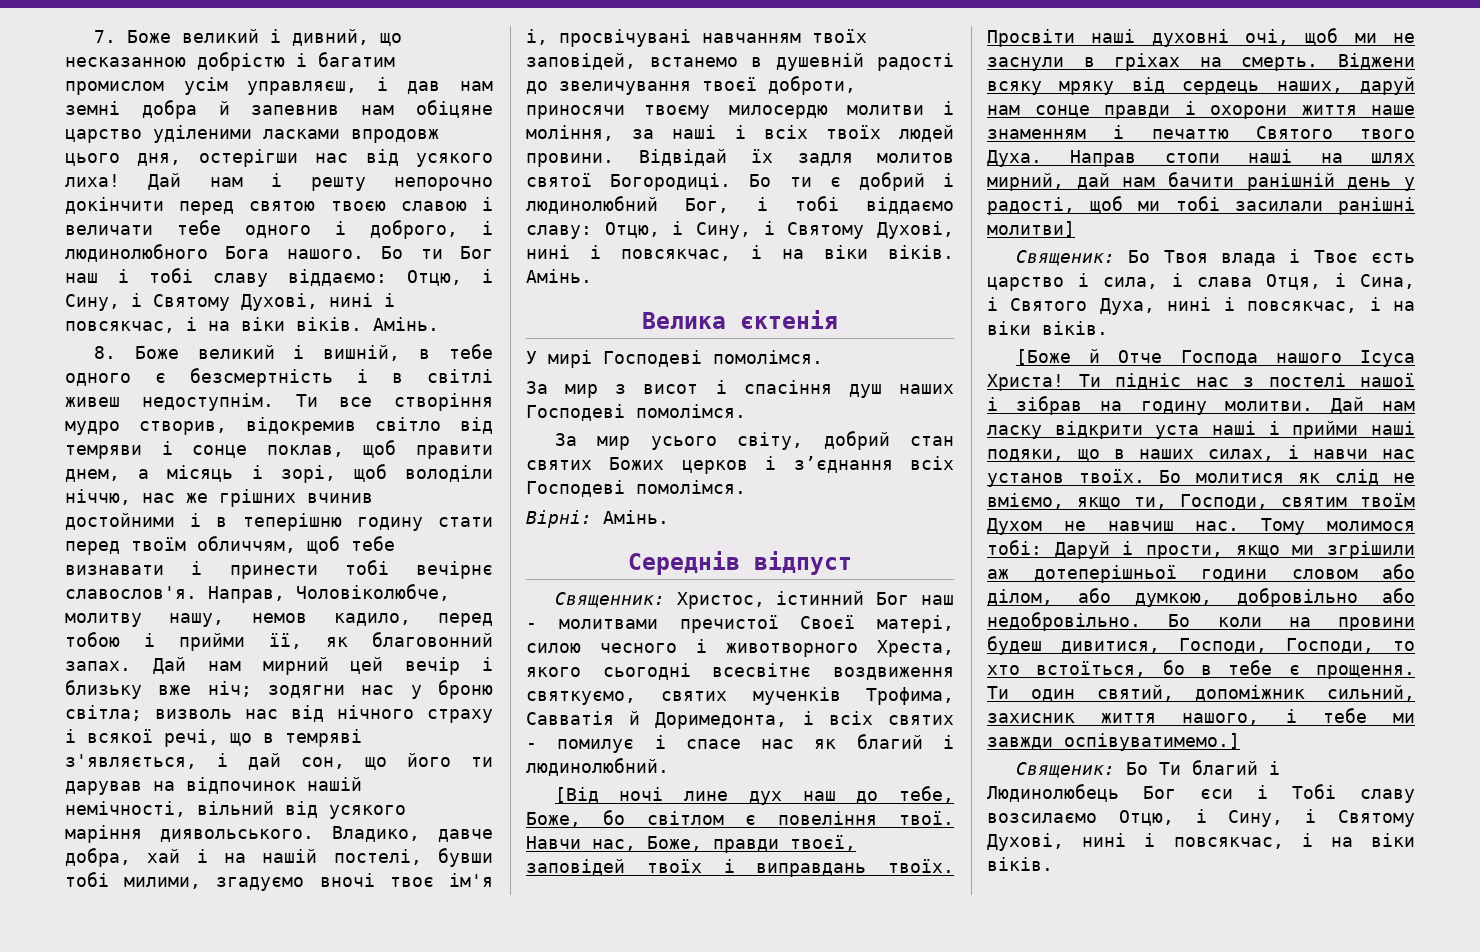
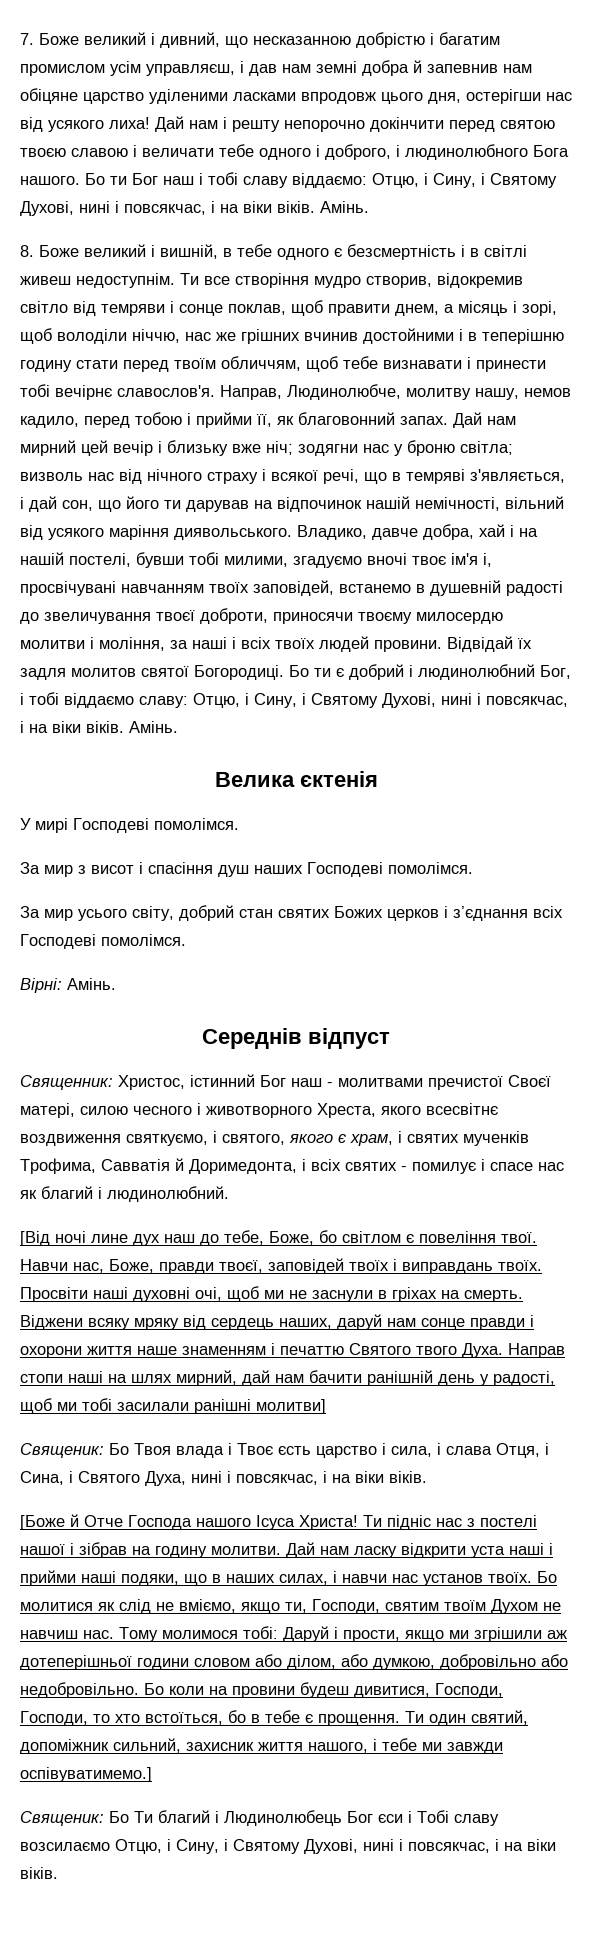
[296,584,450,601] Чоловіколюбче, -> [287,384,401,400] Людинолюбче,
[602,663,691,680] сьогодні -> (421, 1110) none
(636, 698) none -> [213,1131,402,1146] і святого, якого є храм, і

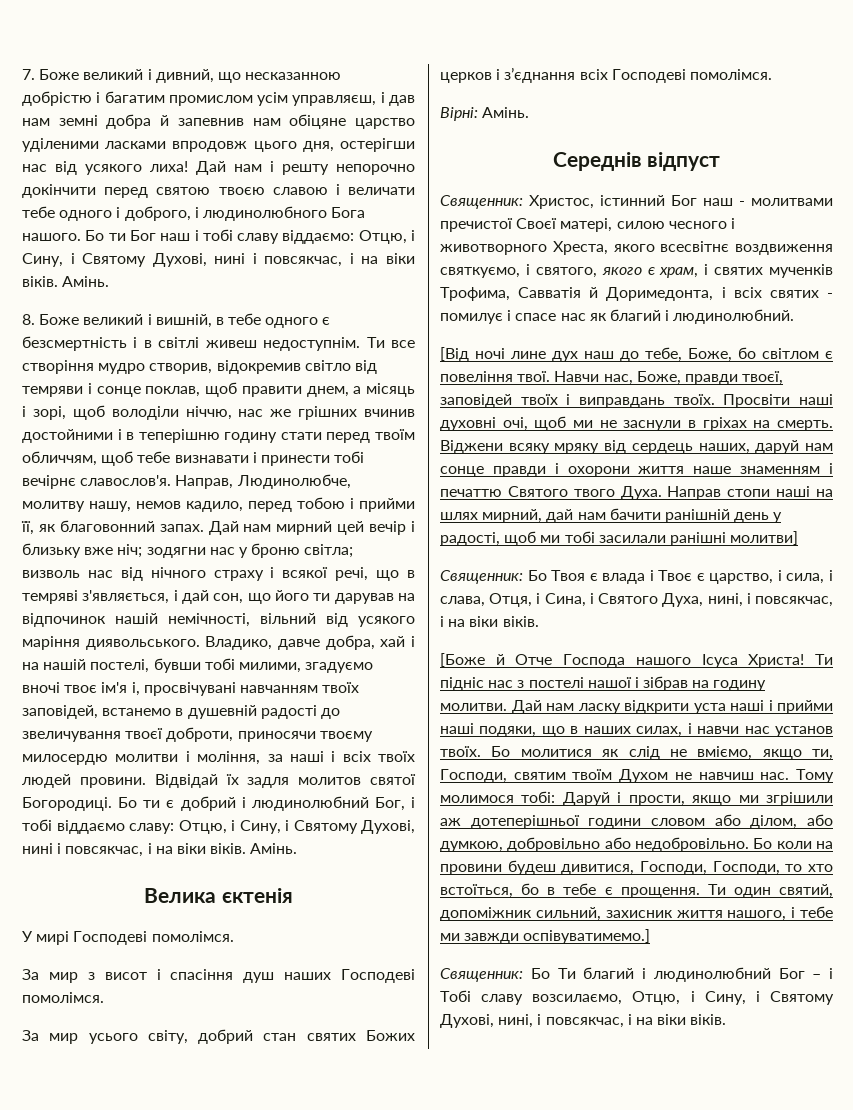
[20,1443,104,1458] Священик: -> [440,570,523,584] Священник:
(171, 1449) none -> [589,573,598,581] є
[278,1446,377,1458] єсть царство -> [696,573,774,584] є царство,
[446,1446,492,1455] слава -> [440,596,485,607] слава,
[191,1471,222,1483] нині -> [707,593,743,607] нині,
[20,1811,104,1826] Священик: -> [440,968,523,982] Священник:
[224,1810,403,1826] Людинолюбець Бог єси -> [653,967,822,982] людинолюбний Бог –
[20,1839,394,1854] возсилаємо Отцю, і Сину, і Святому Духові, нині -> [532,991,834,1005] [440,1014,534,1028] возсилаємо, Отцю, і Сину, і Святому Духові, нині,

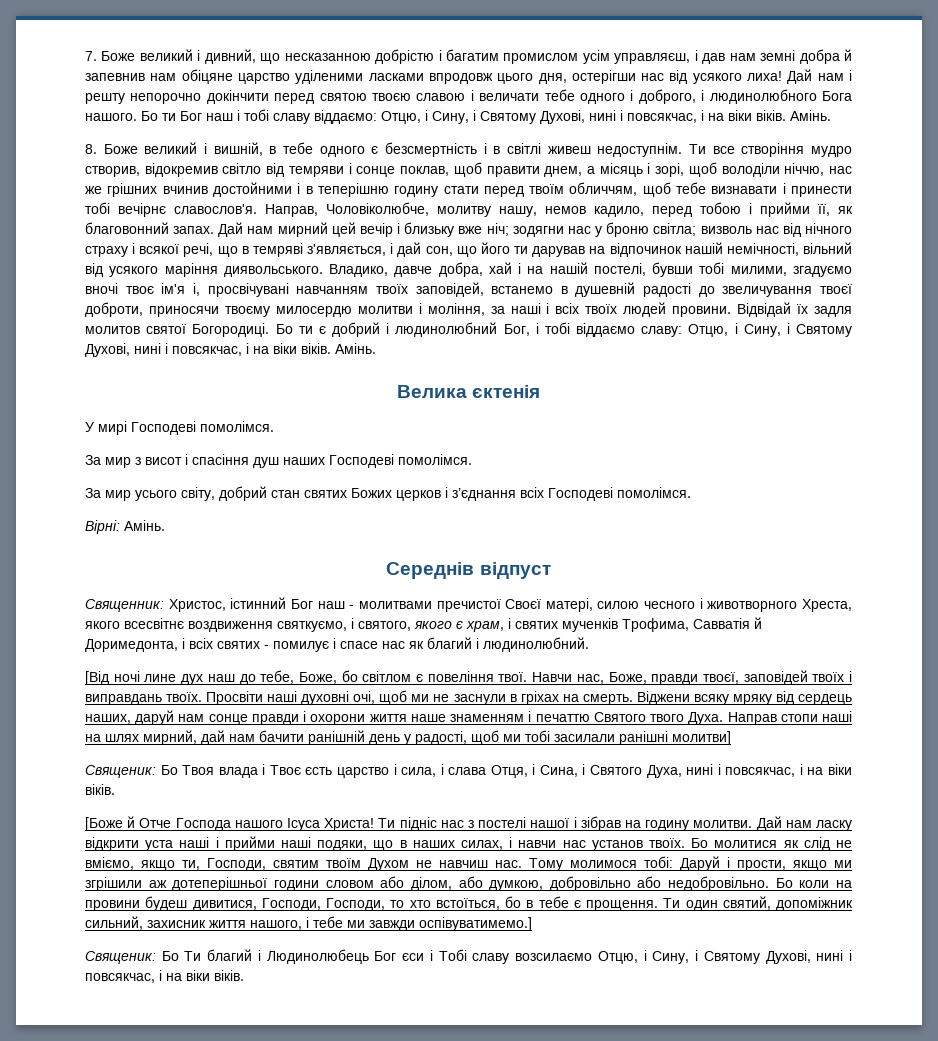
[236,474,351,489] Людинолюбче, -> [326,202,429,216] Чоловіколюбче,
[440,570,523,584] Священник: -> [85,765,156,778] Священик:
[589,573,598,581] є -> (215, 770) none
[696,573,774,584] є царство, -> [305,767,389,778] єсть царство
[440,596,485,607] слава, -> [448,767,487,775] слава
[707,593,743,607] нині, -> [686,764,714,775] нині
[440,968,523,982] Священник: -> [85,951,156,964] Священик:
[653,967,822,982] людинолюбний Бог – -> [266,949,425,964] Людинолюбець Бог єси
[532,991,834,1005] [440,1014,534,1028] возсилаємо, Отцю, і Сину, і Святому Духові, нині, -> [515,950,844,964] возсилаємо Отцю, і Сину, і Святому Духові, нині

